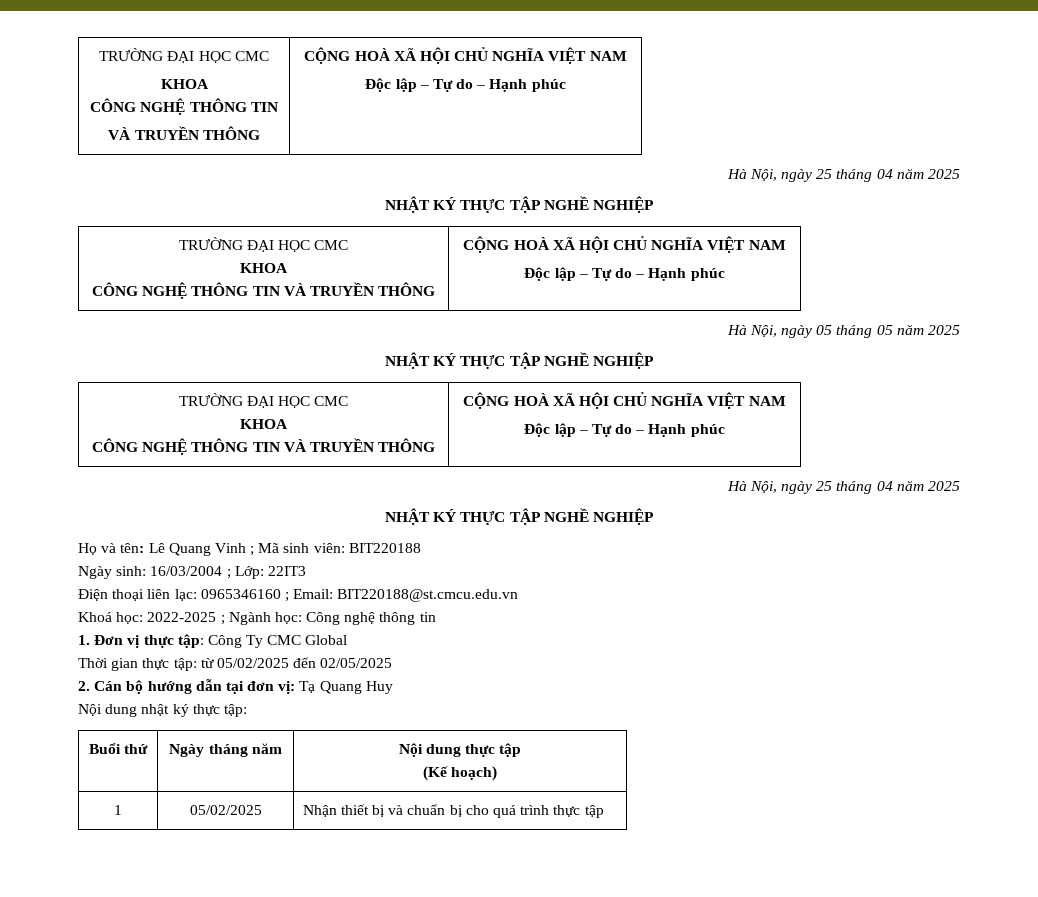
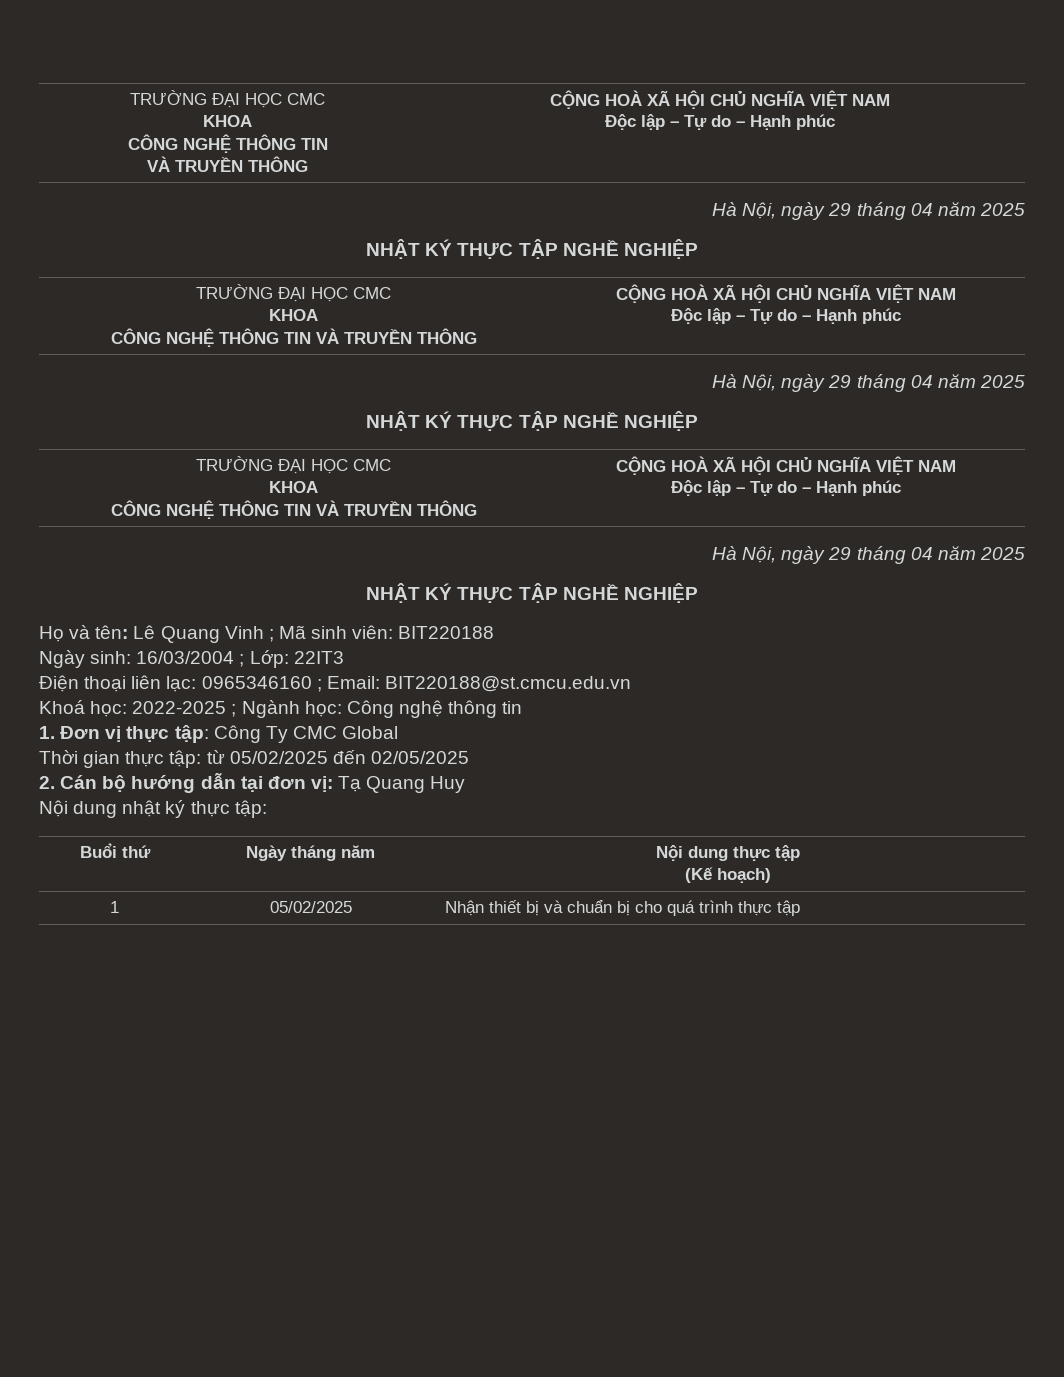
[816,169,833,179] 25 -> [828,203,852,216] 29
[816,325,893,338] 05 tháng 05 -> [828,374,933,392] 29 tháng 04
[816,481,833,491] 25 -> [828,547,852,560] 29

